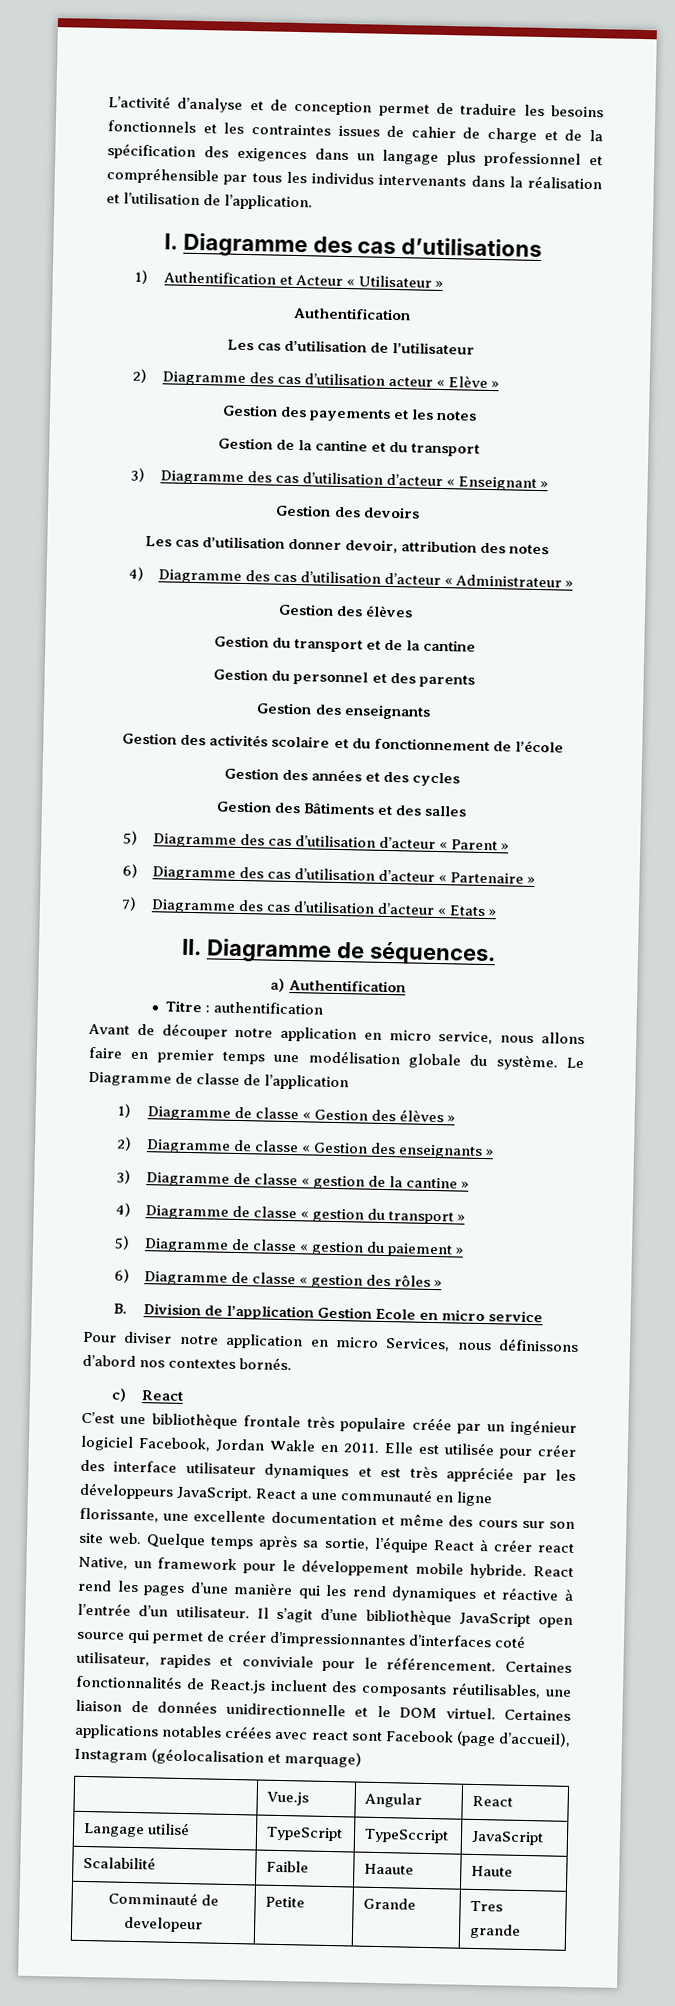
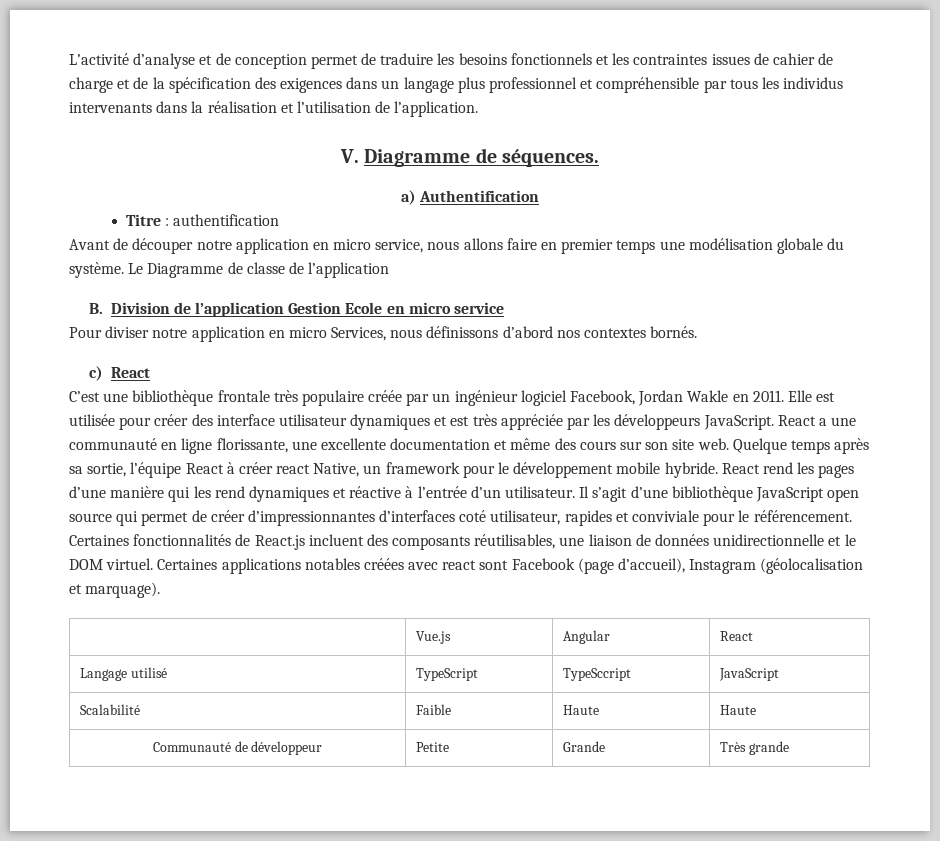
[163,232,543,258] [133,269,443,288] [292,306,411,321] [226,339,476,355] [131,368,499,389] [221,404,478,422] [217,437,481,457] [129,467,548,491] [275,504,420,519] [144,535,550,555] [127,566,573,588] [277,603,414,618] [213,635,477,653] [213,668,475,688] [256,702,431,720] [122,732,564,753] [223,767,461,787] [215,800,468,817] [122,830,509,851] [121,863,535,884] [120,896,496,917] [181,938,203,956] I. Diagramme des cas d’utilisations // 1) Authentification et Acteur « Utilisateur » // Authentification // Les cas d’utilisation de l’utilisateur // 2) Diagramme des cas d’utilisation acteur « Elève » // Gestion des payements et les notes // Gestion de la cantine et du transport // 3) Diagramme des cas d’utilisation d’acteur « Enseignant » // Gestion des devoirs // Les cas d’utilisation donner devoir, attribution des notes // 4) Diagramme des cas d’utilisation d’acteur « Administrateur » // Gestion des élèves // Gestion du transport et de la cantine // Gestion du personnel et des parents // Gestion des enseignants // Gestion des activités scolaire et du fonctionnement de l’école // Gestion des années et des cycles // Gestion des Bâtiments et des salles // 5) Diagramme des cas d’utilisation d’acteur « Parent » // 6) Diagramme des cas d’utilisation d’acteur « Partenaire » // 7) Diagramme des cas d’utilisation d’acteur « Etats » // II. -> [340,149,360,163] V.
[116,1103,455,1123] [115,1136,494,1159] [115,1169,469,1190] [114,1202,465,1225] [113,1235,464,1258] [113,1268,442,1289] // 1) Diagramme de classe « Gestion des élèves » // 2) Diagramme de classe « Gestion des enseignants » // 3) Diagramme de classe « gestion de la cantine » // 4) Diagramme de classe « gestion du transport » // 5) Diagramme de classe « gestion du paiement » // 6) Diagramme de classe « gestion des rôles » -> (390, 270) none
[284,1751,363,1768] marquage) -> [85,582,161,598] marquage).
[364,1863,415,1875] Haaute -> [563,705,600,715] Haute
[107,1891,220,1906] [124,1916,203,1933] Comminauté de developeur -> [152,741,323,755] Communauté de développeur
[470,1900,504,1912] Tres -> [720,742,747,752] Très

